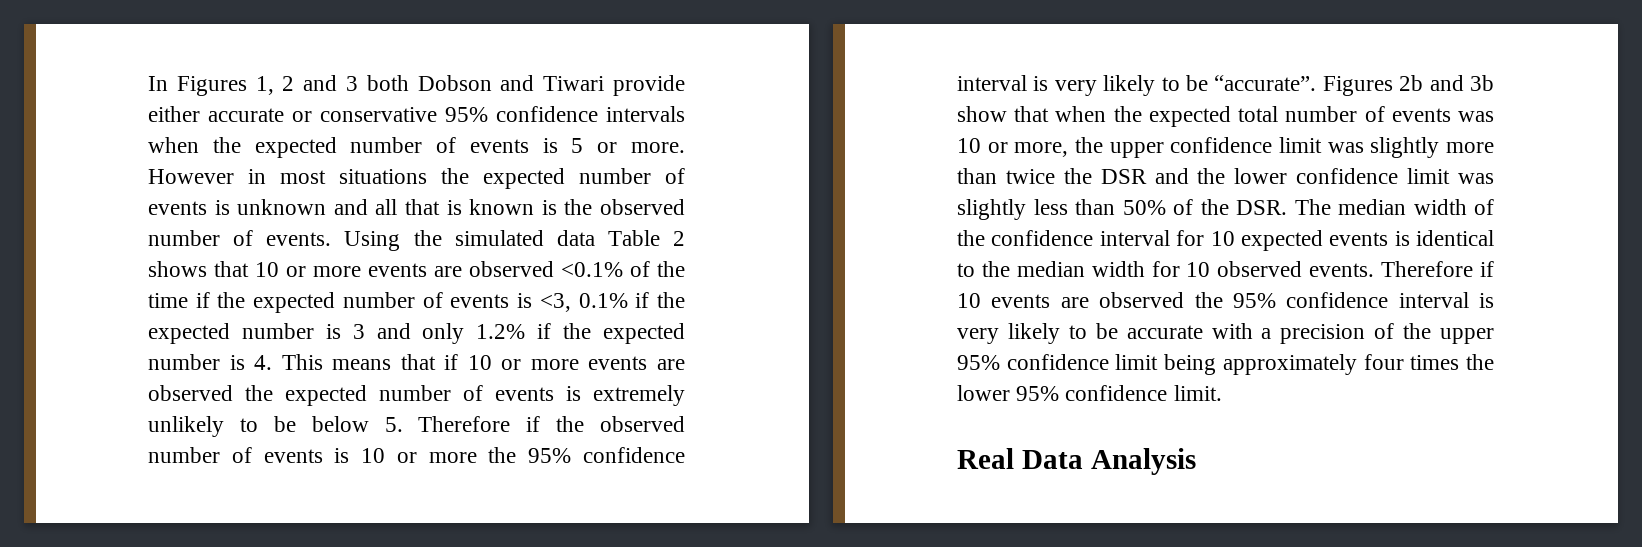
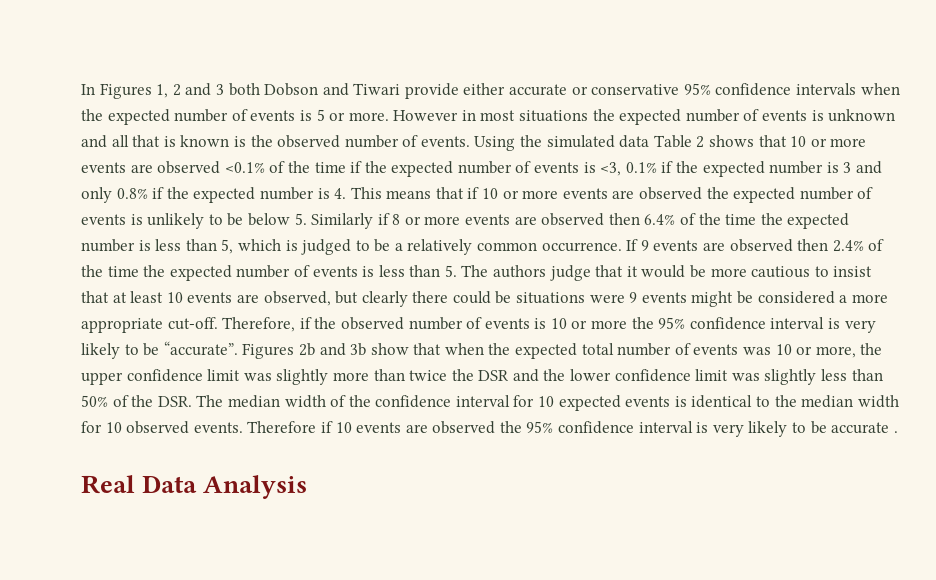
[476,324,526,339] 1.2% -> [116,188,148,199] 0.8%
[593,385,685,406] extremely -> (143, 219) none
[418,416,511,432] Therefore -> [311,213,850,229] [81,239,885,255] [81,265,873,281] [81,291,888,307] [81,317,296,333] Similarly if 8 or more events are observed then 6.4% of the time the expected number is less than 5, which is judged to be a relatively common occurrence. If 9 events are observed then 2.4% of the time the expected number of events is less than 5. The authors judge that it would be more cautious to insist that at least 10 events are observed, but clearly there could be situations were 9 events might be considered a more appropriate cut-off. Therefore,
[1211,323,1494,344] [957,354,1494,375] [957,385,1222,401] with a precision of the upper 95% confidence limit being approximately four times the lower 95% confidence limit. -> [893,431,898,433] .

